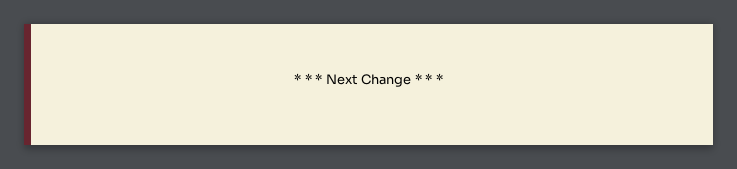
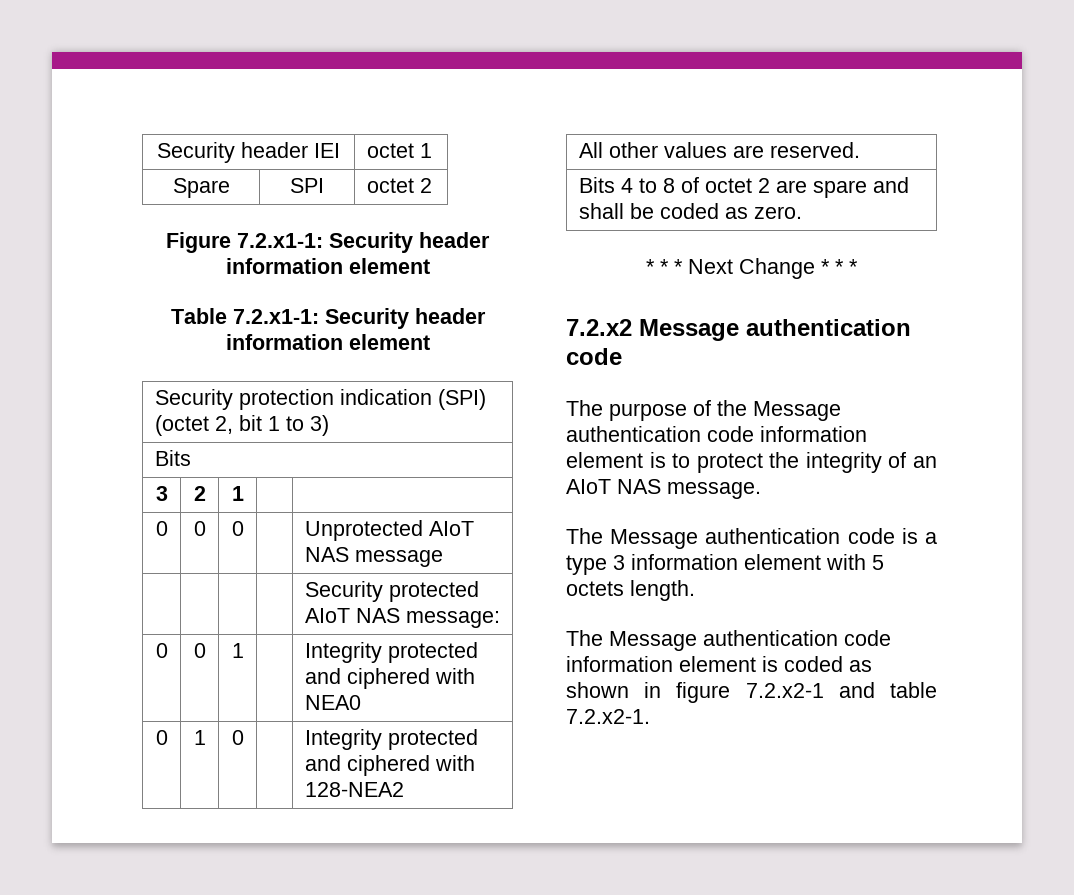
(294, 78) none -> [157,142,340,163] [366,143,432,158] [172,178,230,198] [290,178,324,193] [366,178,432,193] [166,232,490,253] [225,258,430,274] [170,308,486,329] [225,334,430,350] [154,389,486,410] [154,415,329,436] [154,450,191,466] [155,486,168,501] [193,486,206,501] [231,486,244,501] [155,521,168,536] [193,521,206,536] [231,521,244,536] [304,520,474,541] [304,547,443,567] [304,581,479,602] [304,608,500,628] [155,643,168,658] [193,643,206,658] [231,643,244,658] [304,642,478,663] [304,668,475,689] [304,695,361,710] [155,730,168,745] [193,730,206,745] [231,730,244,745] [304,729,478,750] [304,755,475,776] [304,782,404,797] [578,142,860,158] [578,177,909,198] [578,203,802,219] Security header IEI | octet 1 // Spare | SPI | octet 2 // Figure 7.2.x1-1: Security header information element // Table 7.2.x1-1: Security header information element // Security protection indication (SPI) (octet 2, bit 1 to 3) // Bits // 3 | 2 | 1 | | // 0 | 0 | 0 | | Unprotected AIoT NAS message // | | | | Security protected AIoT NAS message: // 0 | 0 | 1 | | Integrity protected and ciphered with NEA0 // 0 | 1 | 0 | | Integrity protected and ciphered with 128-NEA2 // All other values are reserved. // Bits 4 to 8 of octet 2 are spare and shall be coded as zero. //
(443, 78) none -> [566,319,911,341] [566,348,622,365] [566,400,841,421] [566,426,867,442] [566,452,937,473] [566,479,761,499] [566,528,937,549] [566,554,884,575] [566,580,695,601] [566,630,891,651] [566,656,872,672] [566,682,937,703] [566,709,650,724] // 7.2.x2 Message authentication code // The purpose of the Message authentication code information element is to protect the integrity of an AIoT NAS message. // The Message authentication code is a type 3 information element with 5 octets length. // The Message authentication code information element is coded as shown in figure 7.2.x2-1 and table 7.2.x2-1.

